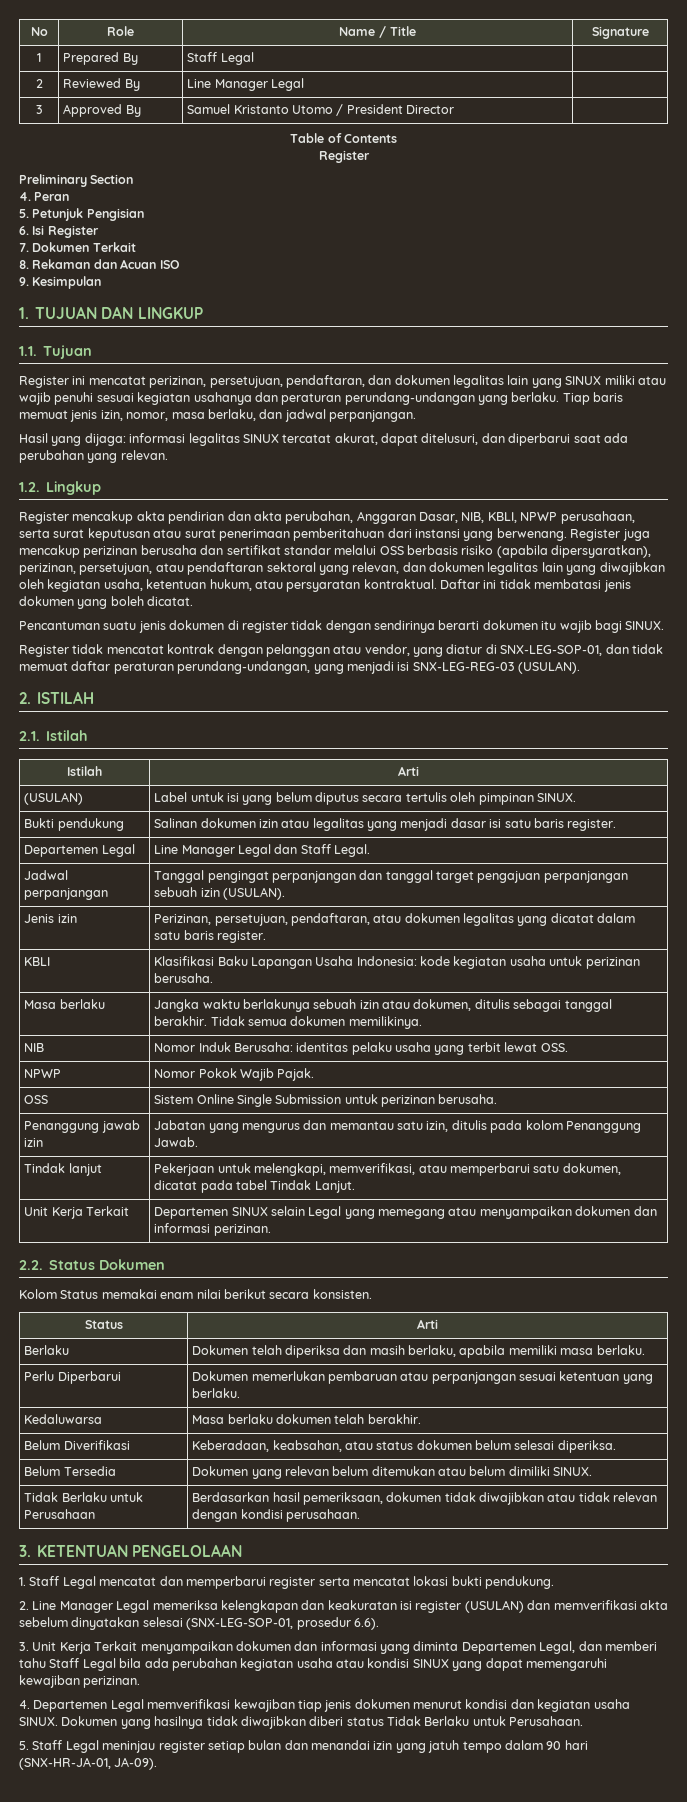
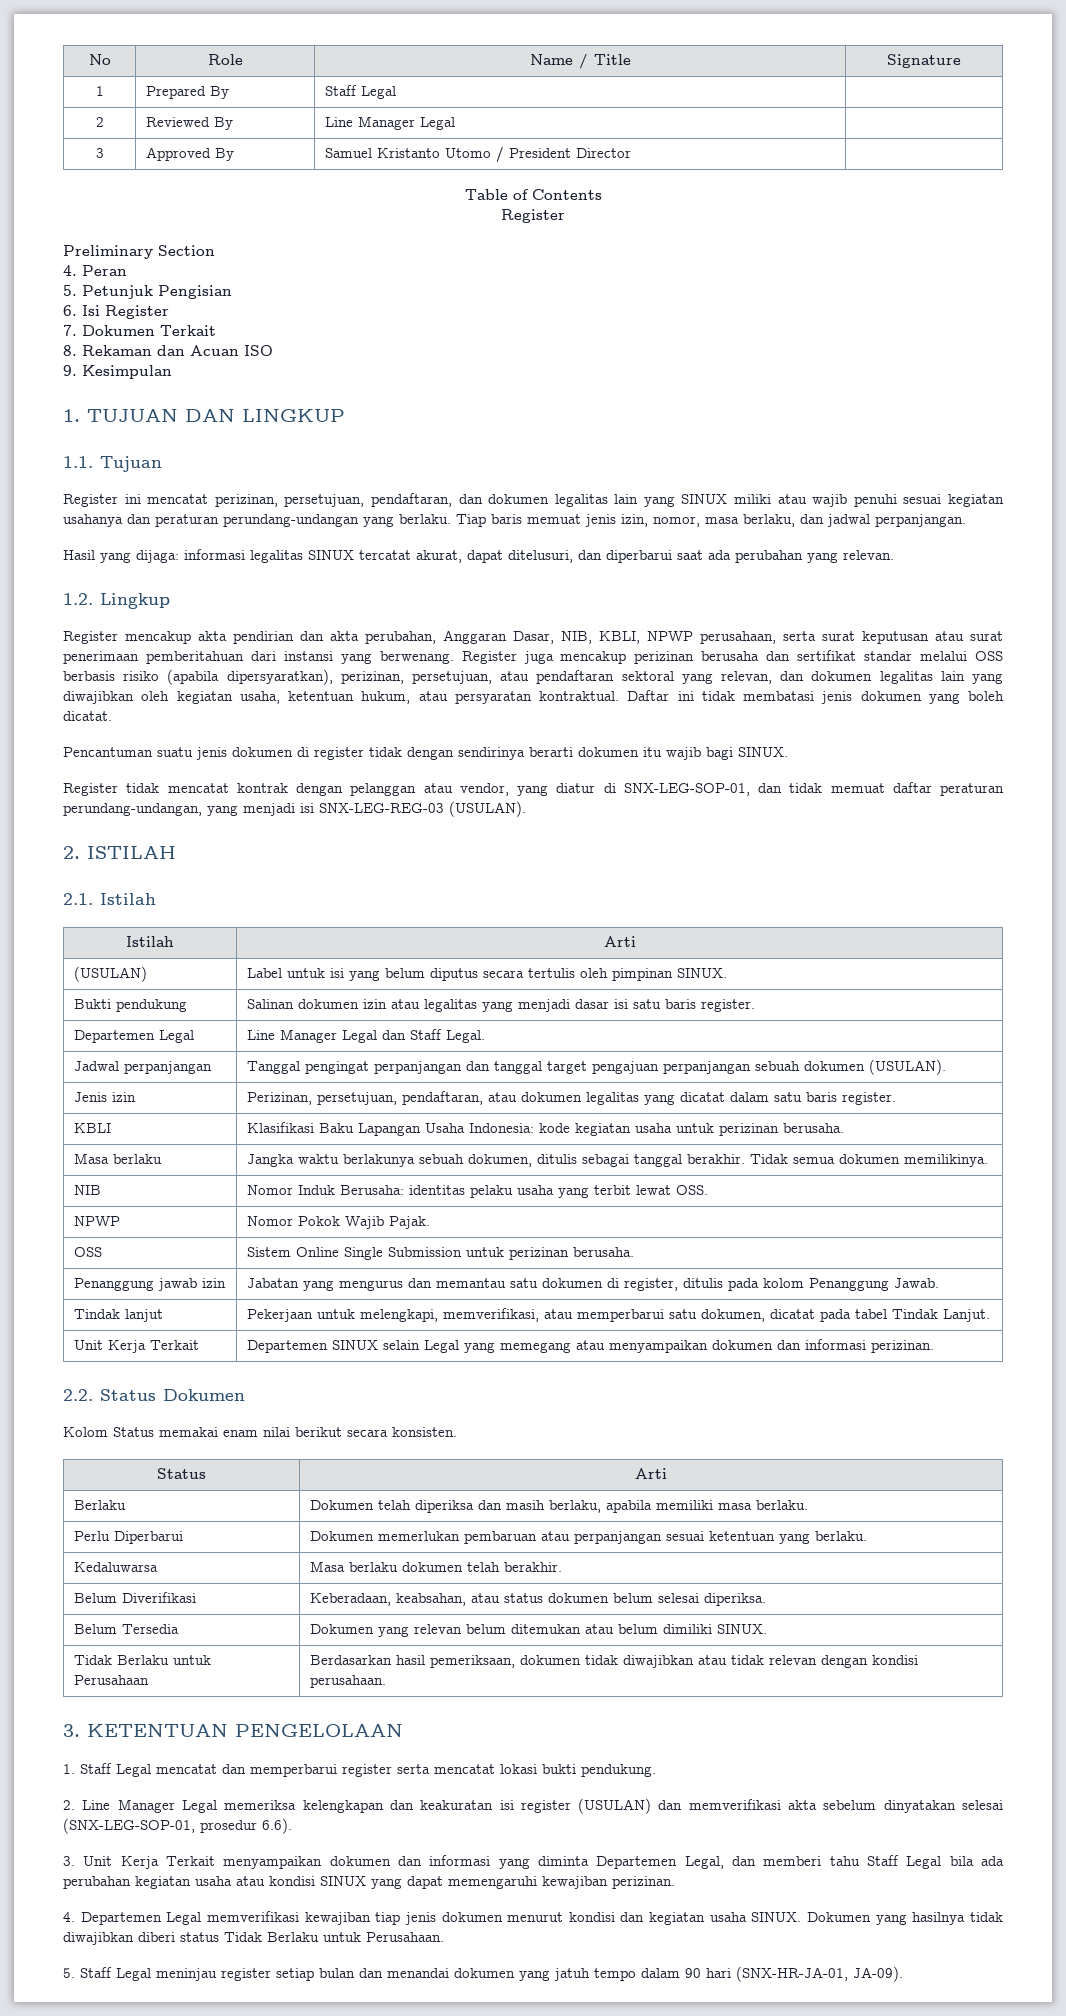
[200,888,220,897] izin -> [803,1061,865,1071] dokumen
[359,1000,411,1009] izin atau -> (464, 1159) none
[426,1121,449,1132] izin, -> [541,1278,678,1291] dokumen di register,
[373,1741,393,1750] izin -> [454,1968,515,1978] dokumen

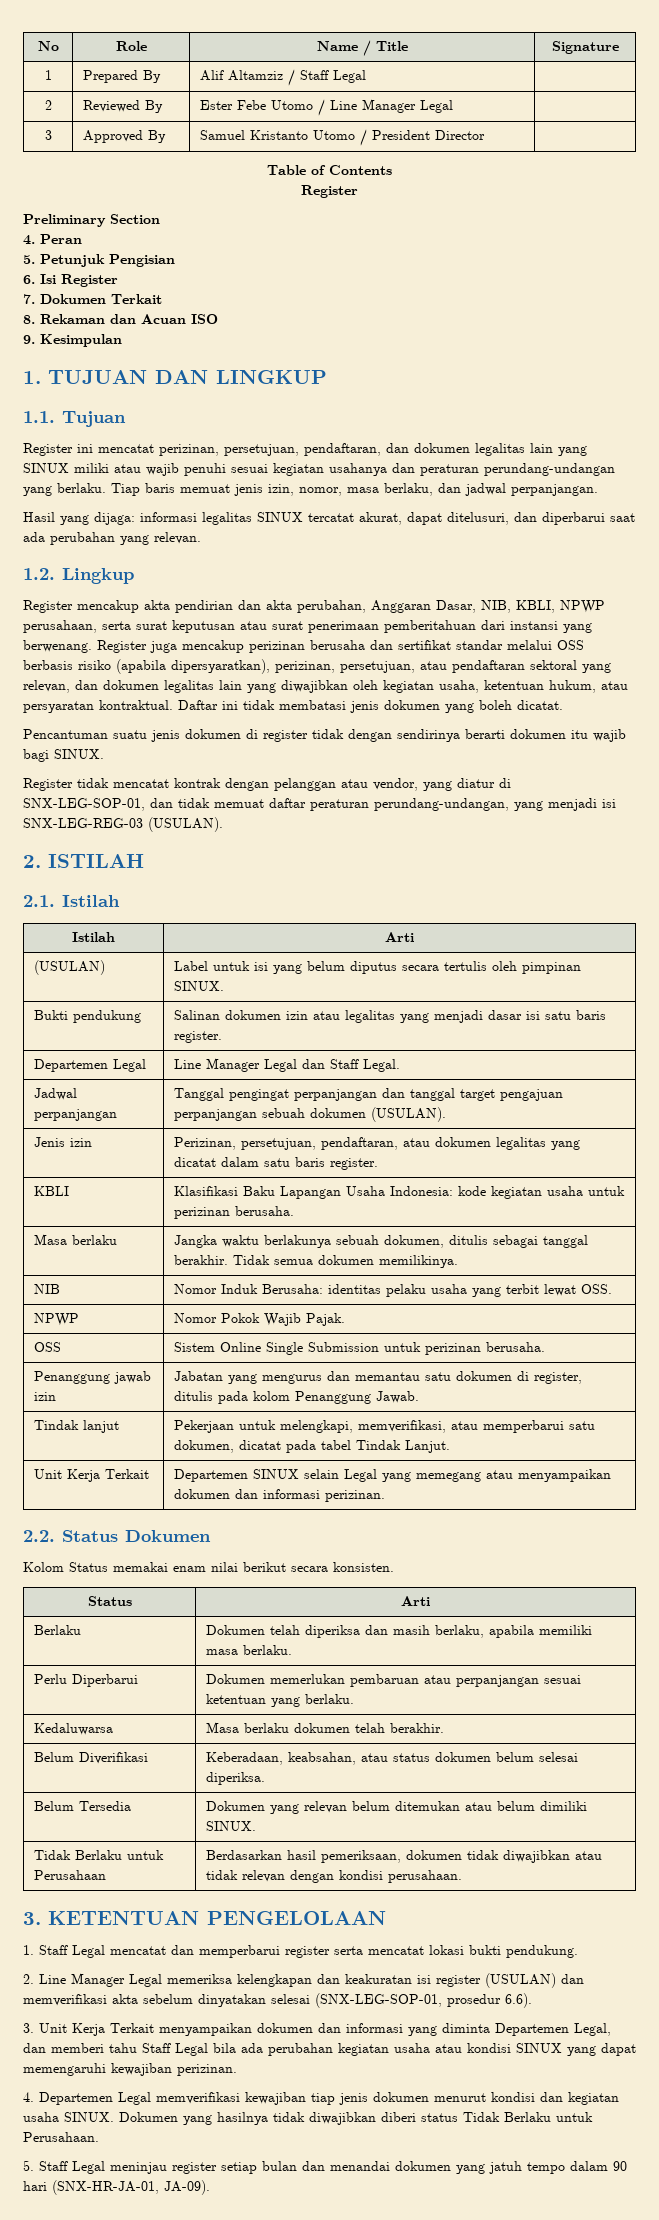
(229, 92) none -> [199,69,295,86] Alif Altamziz /
(233, 123) none -> [199,99,325,116] Ester Febe Utomo /

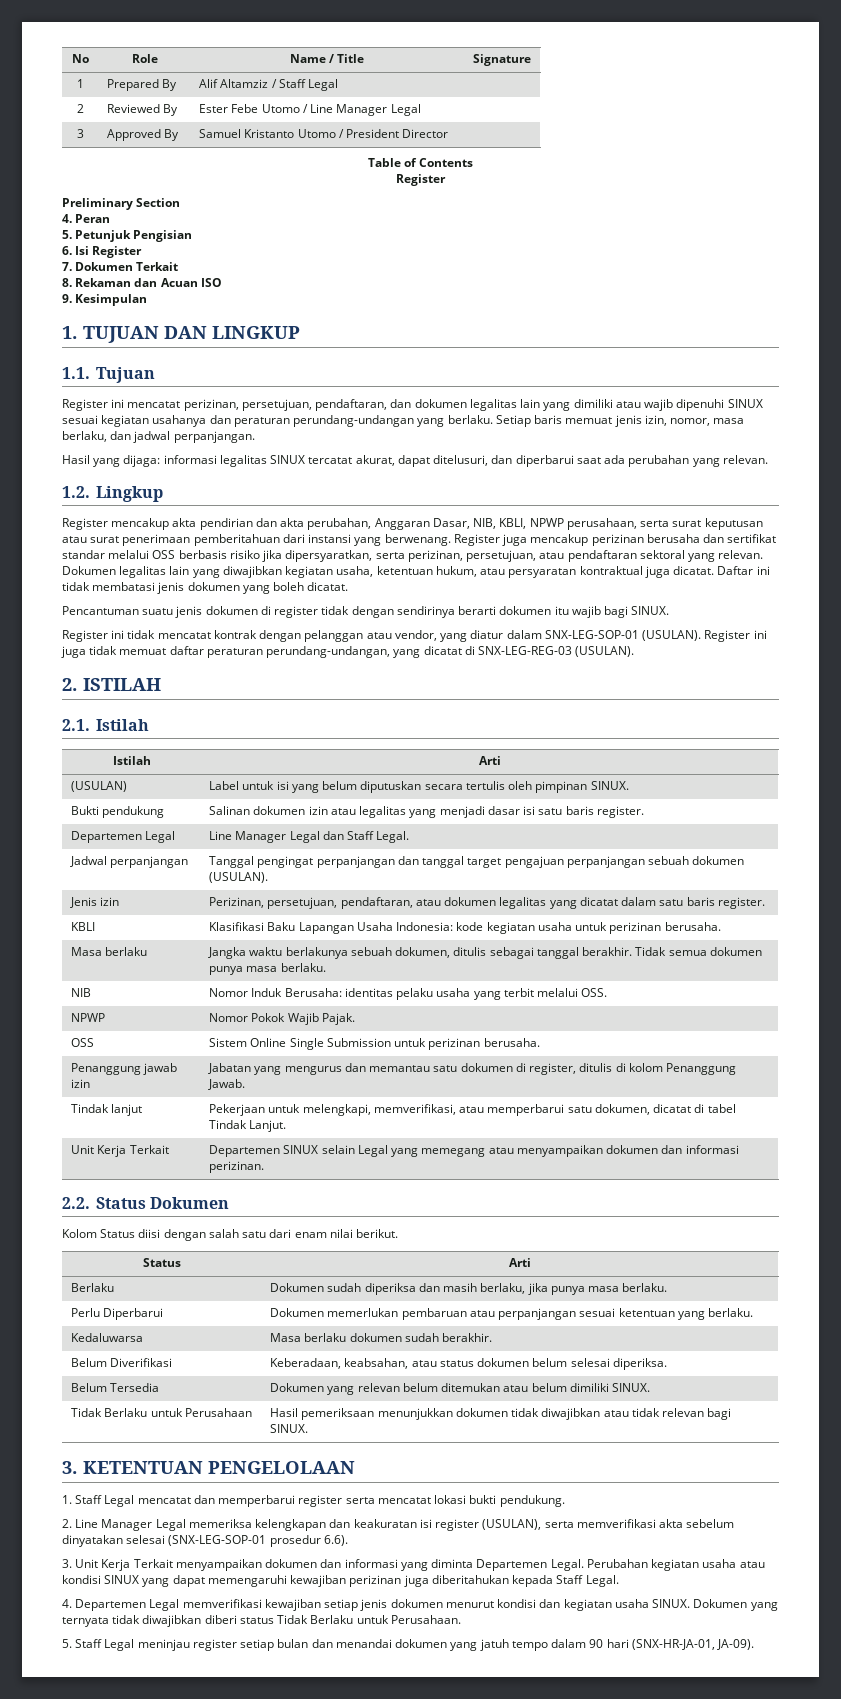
[23,463,226,476] SINUX miliki atau wajib penuhi -> [573,399,763,411] dimiliki atau wajib dipenuhi SINUX
[111,483,140,496] Tiap -> [495,415,531,427] Setiap
[116,659,270,674] (apabila dipersyaratkan), -> [262,550,405,562] jika dipersyaratkan, serta
[23,680,159,693] relevan, dan dokumen -> [718,550,764,559] [62,566,116,575] relevan. Dokumen
[353,680,378,690] oleh -> (282, 572) none
[99,700,173,710] kontraktual. -> [579,566,715,578] kontraktual juga dicatat.
(73, 784) none -> [111,630,125,639] ini
[499,778,511,788] [23,798,173,811] di SNX-LEG-SOP-01, dan -> [506,630,767,642] [61,646,86,658] dalam SNX-LEG-SOP-01 (USULAN). Register ini juga
[548,798,616,811] menjadi isi -> [423,646,475,655] dicatat di
[349,961,397,974] diputus -> [360,781,422,793] diputuskan
[378,1255,458,1268] memilikinya. -> [209,963,326,975] punya masa berlaku.
[543,1284,576,1296] lewat -> [537,988,579,997] melalui
[217,1391,248,1404] pada -> [615,1063,626,1072] di
[285,1440,316,1453] pada -> [694,1104,705,1113] di
[113,1562,394,1572] memakai enam nilai berikut secara konsisten. -> [138,1229,399,1241] diisi dengan salah satu dari enam nilai berikut.
[269,1625,300,1635] telah -> [327,1283,362,1292] sudah
[488,1625,592,1638] apabila memiliki -> [527,1283,585,1295] jika punya
[354,1723,385,1733] telah -> [404,1333,439,1342] sudah
[205,1850,401,1863] Berdasarkan hasil pemeriksaan, -> [270,1408,453,1420] Hasil pemeriksaan menunjukkan
[289,1870,462,1883] dengan kondisi perusahaan. -> [707,1408,732,1420] [270,1424,309,1433] bagi SINUX.
[485,1973,584,1988] (USULAN) dan -> [482,1519,574,1530] (USULAN), serta
[315,1993,442,2008] (SNX-LEG-SOP-01, -> [168,1535,267,1546] (SNX-LEG-SOP-01
[574,2023,611,2036] [23,2043,333,2056] Legal, dan memberi tahu Staff Legal bila ada perubahan -> [550,1559,648,1571] Legal. Perubahan
[177,2064,237,2076] perizinan. -> [349,1575,619,1587] perizinan juga diberitahukan kepada Staff Legal.
[311,2093,335,2105] tiap -> [324,1599,359,1611] setiap
[217,2112,268,2125] hasilnya -> [62,1617,109,1627] ternyata

